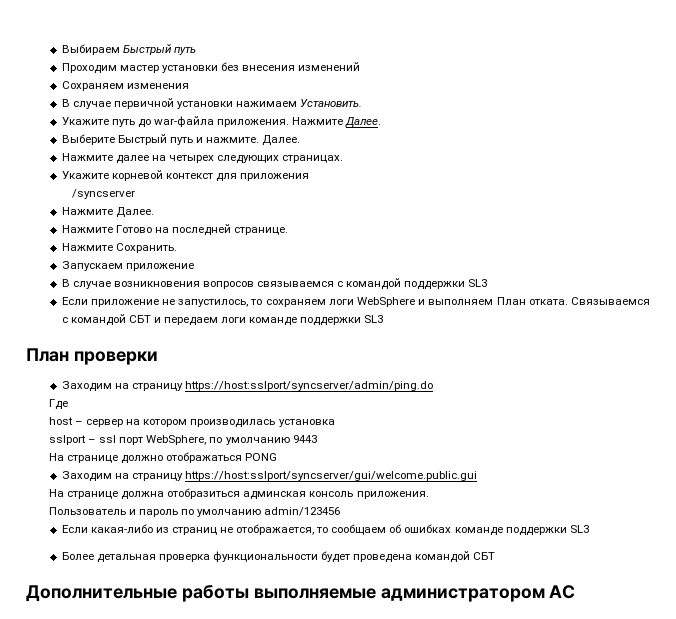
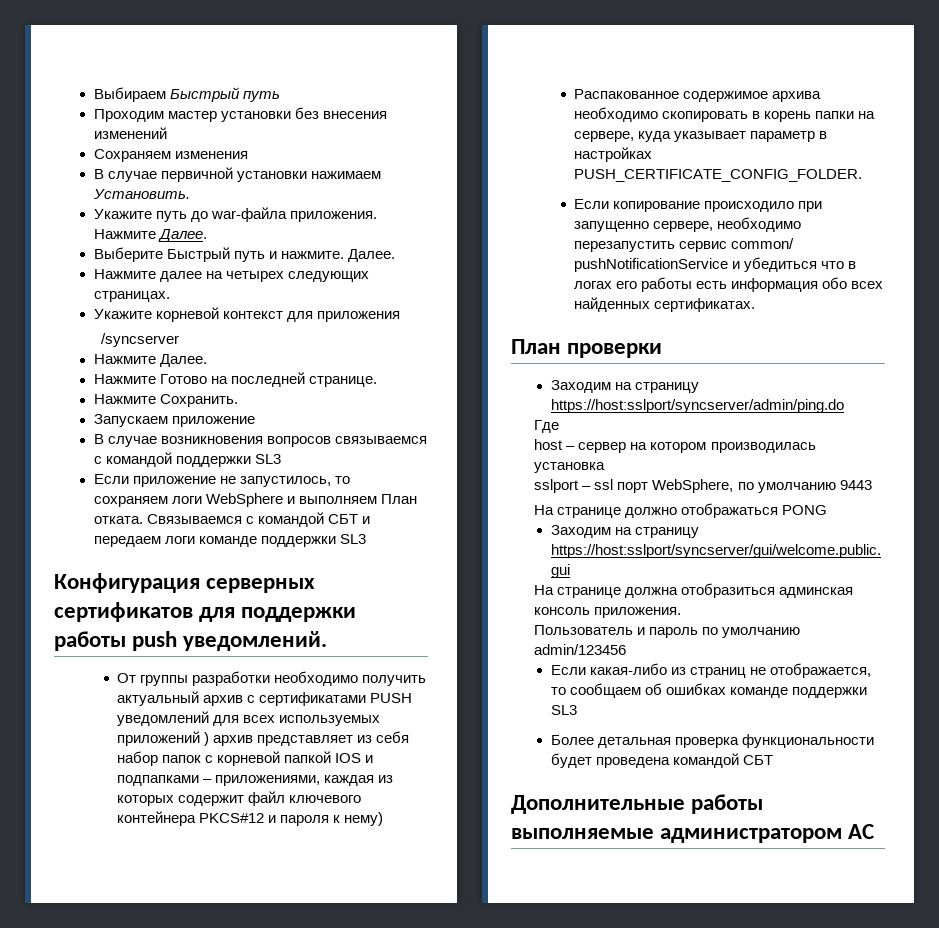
(384, 319) none -> [54,573,316,593] [54,602,357,622] [54,631,328,651] [117,671,427,686] [117,691,413,706] [117,711,381,726] [117,731,410,746] [117,751,374,766] [117,775,394,786] [117,791,362,806] [117,811,384,826] [574,89,822,102] [574,107,876,122] [574,131,828,142] [574,147,653,162] [574,169,863,182] [574,199,823,212] [574,217,802,232] [574,238,795,252] [574,257,857,272] [574,277,884,292] [574,297,756,312] // Конфигурация серверных сертификатов для поддержки работы push уведомлений. // От группы разработки необходимо получить актуальный архив с сертификатами PUSH уведомлений для всех используемых приложений ) архив представляет из себя набор папок с корневой папкой IOS и подпапками – приложениями, каждая из которых содержит файл ключевого контейнера PKCS#12 и пароля к нему) // Распакованное содержимое архива необходимо скопировать в корень папки на сервере, куда указывает параметр в настройках PUSH_CERTIFICATE_CONFIG_FOLDER. // Если копирование происходило при запущенно сервере, необходимо перезапустить сервис common/ pushNotificationService и убедиться что в логах его работы есть информация обо всех найденных сертификатах.

